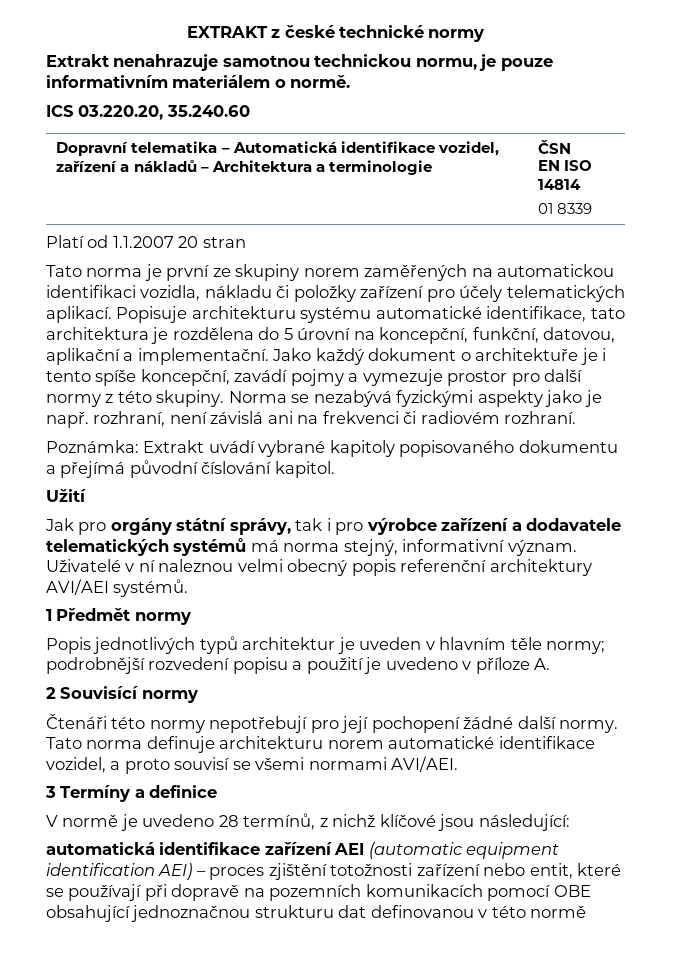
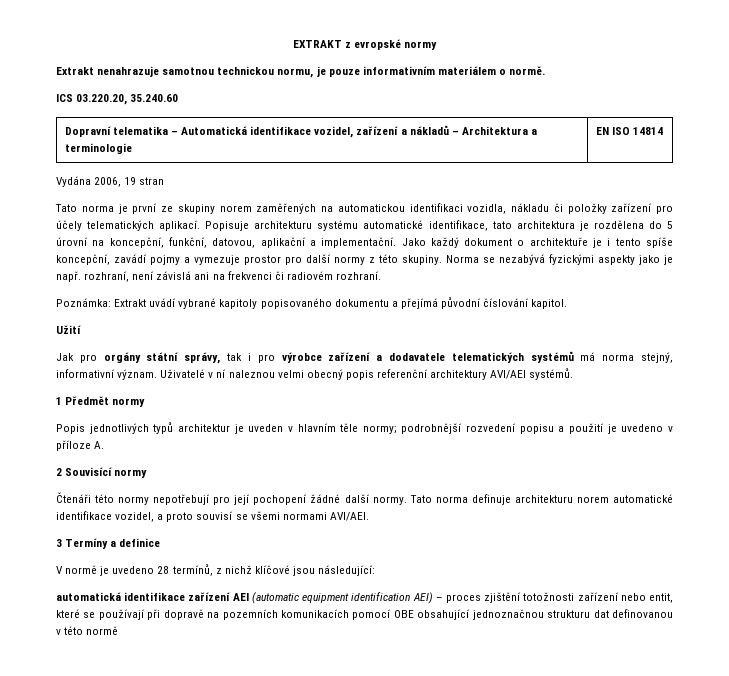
[284,25,424,38] české technické -> [354,39,402,50] evropské
[538,140,572,154] ČSN // -> (132, 148) none
[538,203,593,214] [46,235,199,248] // 01 8339 // Platí od 1.1.2007 20 -> [56,176,137,187] // Vydána 2006, 19

